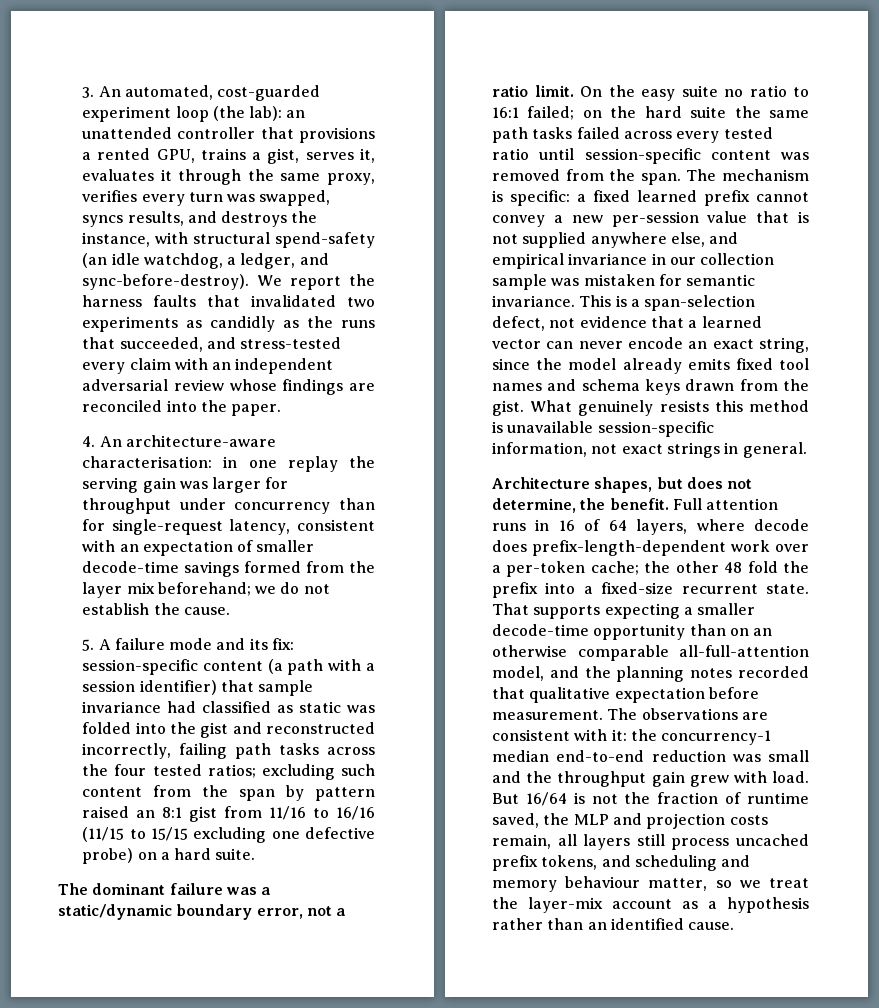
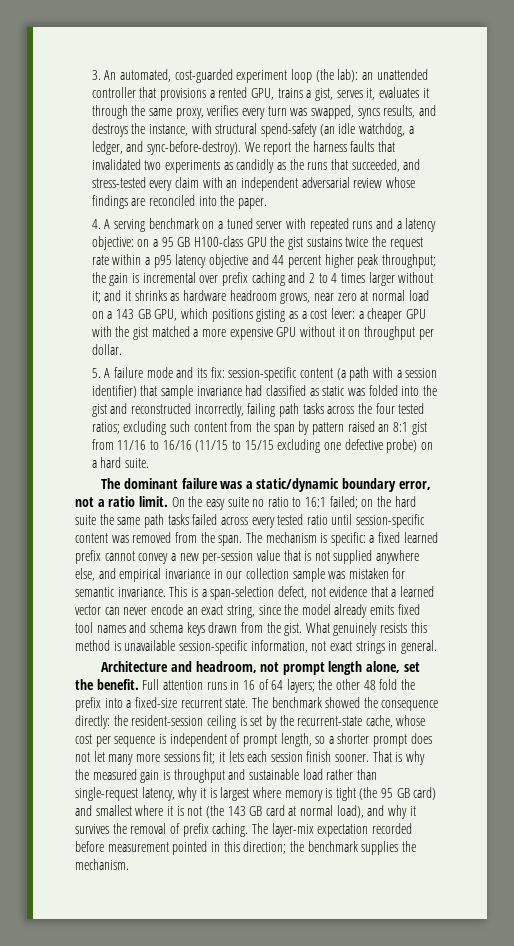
[99,435,276,447] [82,456,376,472] [82,477,289,493] [82,498,375,514] [82,519,376,535] [82,540,315,556] [82,561,376,577] [82,582,330,598] [82,603,230,615] An architecture-aware characterisation: in one replay the serving gain was larger for throughput under concurrency than for single-request latency, consistent with an expectation of smaller decode-time savings formed from the layer mix beforehand; we do not establish the cause. -> [104,218,437,232] [91,236,423,250] [91,254,436,268] [91,272,434,286] [91,290,429,304] [91,308,426,322] [91,326,434,340] [91,344,122,355] A serving benchmark on a tuned server with repeated runs and a latency objective: on a 95 GB H100-class GPU the gist sustains twice the request rate within a p95 latency objective and 44 percent higher peak throughput; the gain is incremental over prefix caching and 2 to 4 times larger without it; and it shrinks as hardware headroom grows, near zero at normal load on a 143 GB GPU, which positions gisting as a cost lever: a cheaper GPU with the gist matched a more expensive GPU without it on throughput per dollar.
[594,477,753,493] [492,498,576,513] shapes, but does not determine, -> [170,661,420,675] and headroom, not prompt length alone, set
[636,519,809,535] [492,540,809,556] [492,561,639,577] layers, where decode does prefix-length-dependent work over a per-token cache; -> [286,679,315,693] layers;
[492,603,756,619] [492,624,773,640] [492,645,809,661] [492,666,809,682] [492,687,759,703] [492,708,768,720] [492,729,772,745] [492,750,809,762] [492,771,809,787] [492,792,809,806] [492,813,768,829] [492,834,809,850] [492,855,751,871] [492,876,809,892] [492,897,809,913] [492,918,735,930] That supports expecting a smaller decode-time opportunity than on an otherwise comparable all-full-attention model, and the planning notes recorded that qualitative expectation before measurement. The observations are consistent with it: the concurrency-1 median end-to-end reduction was small and the throughput gain grew with load. But 16/64 is not the fraction of runtime saved, the MLP and projection costs remain, all layers still process uncached prefix tokens, and scheduling and memory behaviour matter, so we treat the layer-mix account as a hypothesis rather than an identified cause. -> [251,697,439,711] [75,715,426,729] [75,733,432,747] [75,751,426,765] [75,769,377,783] [75,787,437,801] [75,805,416,819] [75,823,412,837] [75,841,416,855] [75,859,129,870] The benchmark showed the consequence directly: the resident-session ceiling is set by the recurrent-state cache, whose cost per sequence is independent of prompt length, so a shorter prompt does not let many more sessions fit; it lets each session finish sooner. That is why the measured gain is throughput and sustainable load rather than single-request latency, why it is largest where memory is tight (the 95 GB card) and smallest where it is not (the 143 GB card at normal load), and why it survives the removal of prefix caching. The layer-mix expectation recorded before measurement pointed in this direction; the benchmark supplies the mechanism.

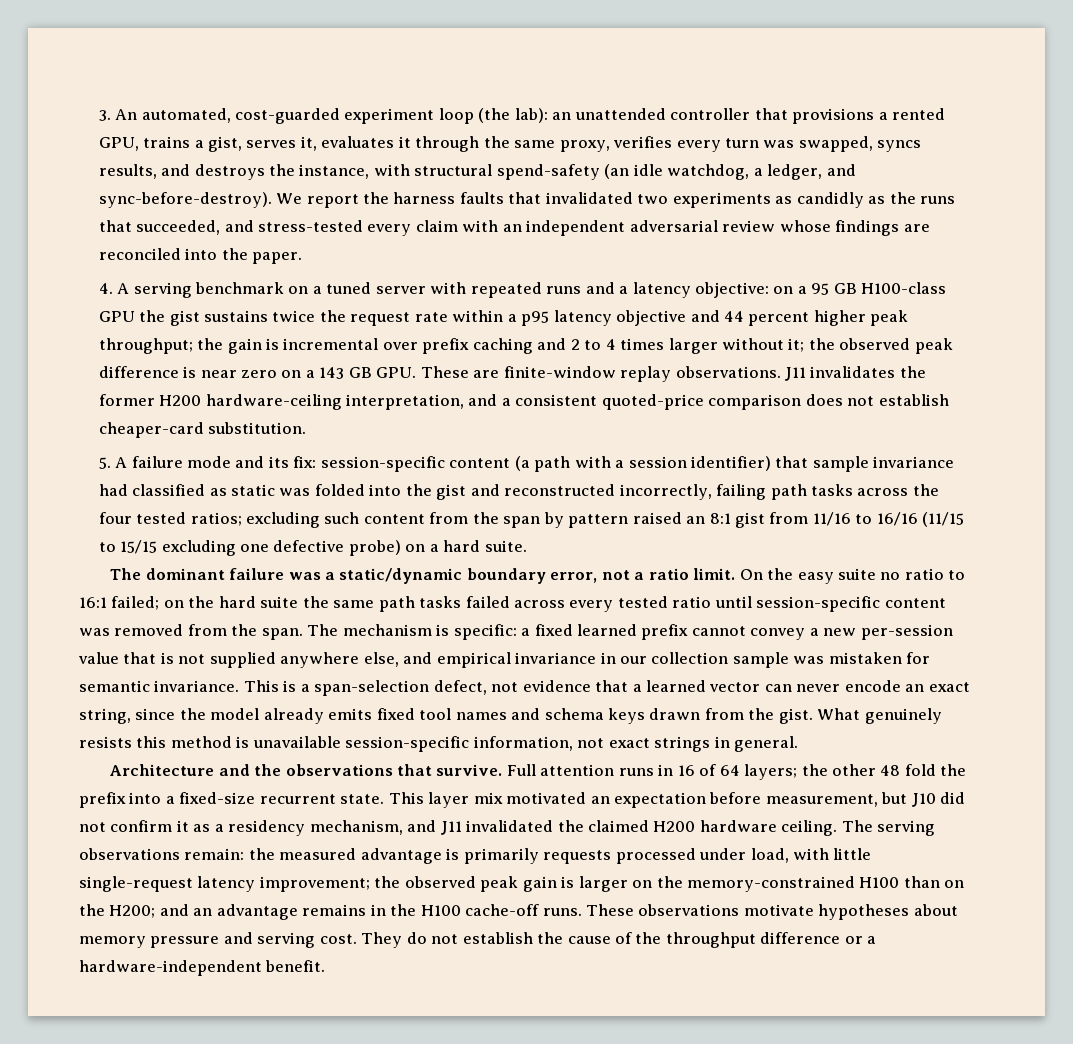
[104,290,429,304] [91,308,426,322] [91,326,434,340] [91,344,122,355] and it shrinks as hardware headroom grows, near zero at normal load on a 143 GB GPU, which positions gisting as a cost lever: a cheaper GPU with the gist matched a more expensive GPU without it on throughput per dollar. -> [808,338,953,354] [98,366,926,382] [98,394,949,410] [98,422,307,438] the observed peak difference is near zero on a 143 GB GPU. These are finite-window replay observations. J11 invalidates the former H200 hardware-ceiling interpretation, and a consistent quoted-price comparison does not establish cheaper-card substitution.
[195,661,420,675] [75,679,139,690] headroom, not prompt length alone, set the benefit. -> [254,764,503,776] the observations that survive.
[251,697,439,711] [75,715,426,729] [75,733,432,747] [75,751,426,765] [75,769,377,783] [75,787,437,801] [75,805,416,819] [75,823,412,837] [75,841,416,855] [75,859,129,870] The benchmark showed the consequence directly: the resident-session ceiling is set by the recurrent-state cache, whose cost per sequence is independent of prompt length, so a shorter prompt does not let many more sessions fit; it lets each session finish sooner. That is why the measured gain is throughput and sustainable load rather than single-request latency, why it is largest where memory is tight (the 95 GB card) and smallest where it is not (the 143 GB card at normal load), and why it survives the removal of prefix caching. The layer-mix expectation recorded before measurement pointed in this direction; the benchmark supplies the mechanism. -> [388,792,966,808] [79,820,936,836] [79,848,872,864] [79,876,965,892] [79,904,958,920] [79,932,877,948] [79,960,326,976] This layer mix motivated an expectation before measurement, but J10 did not confirm it as a residency mechanism, and J11 invalidated the claimed H200 hardware ceiling. The serving observations remain: the measured advantage is primarily requests processed under load, with little single-request latency improvement; the observed peak gain is larger on the memory-constrained H100 than on the H200; and an advantage remains in the H100 cache-off runs. These observations motivate hypotheses about memory pressure and serving cost. They do not establish the cause of the throughput difference or a hardware-independent benefit.

